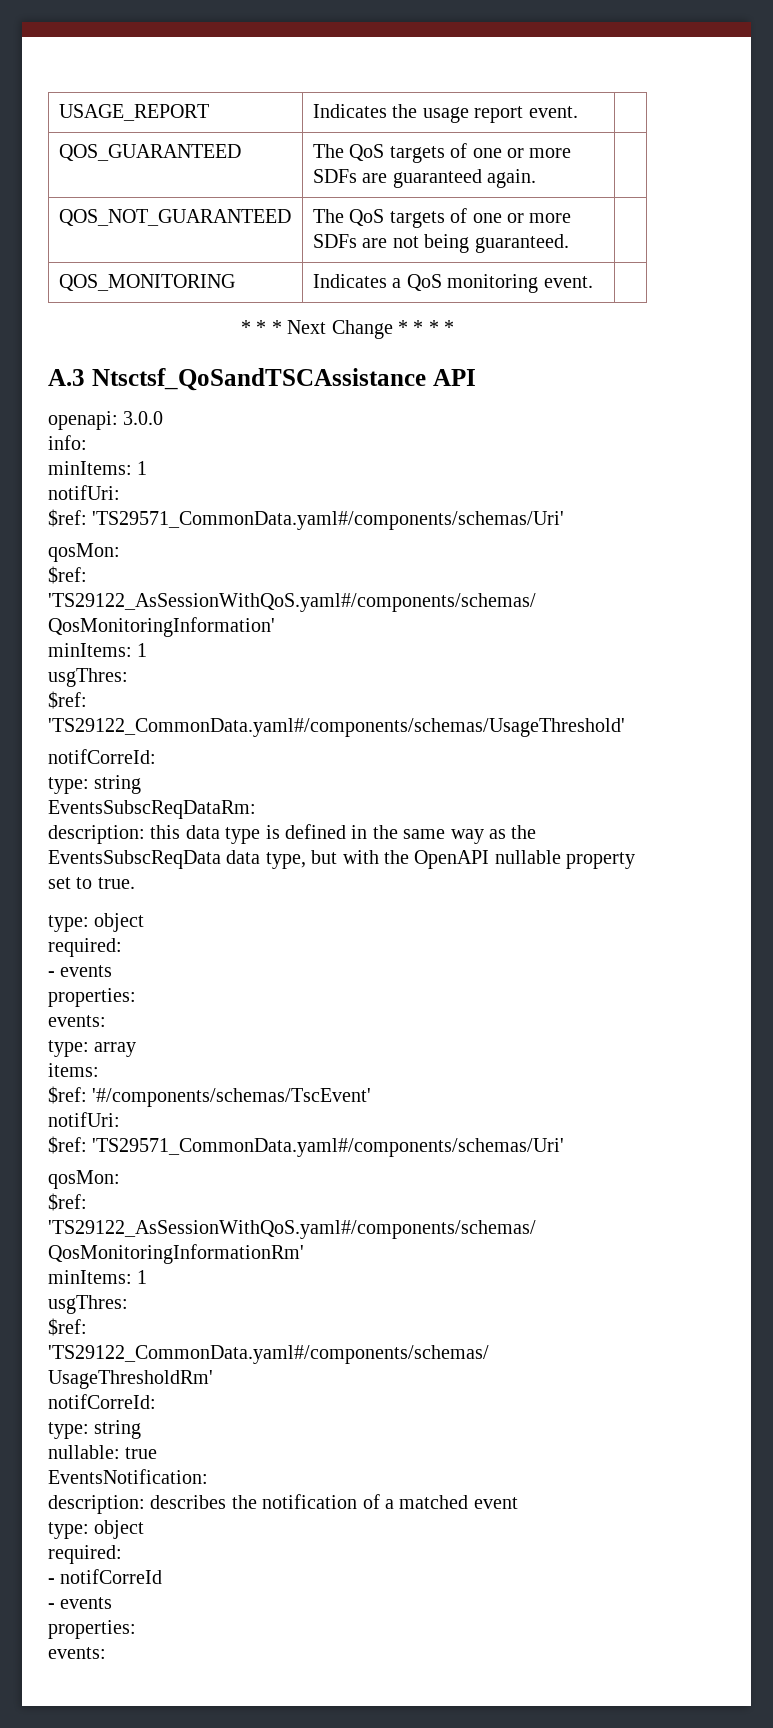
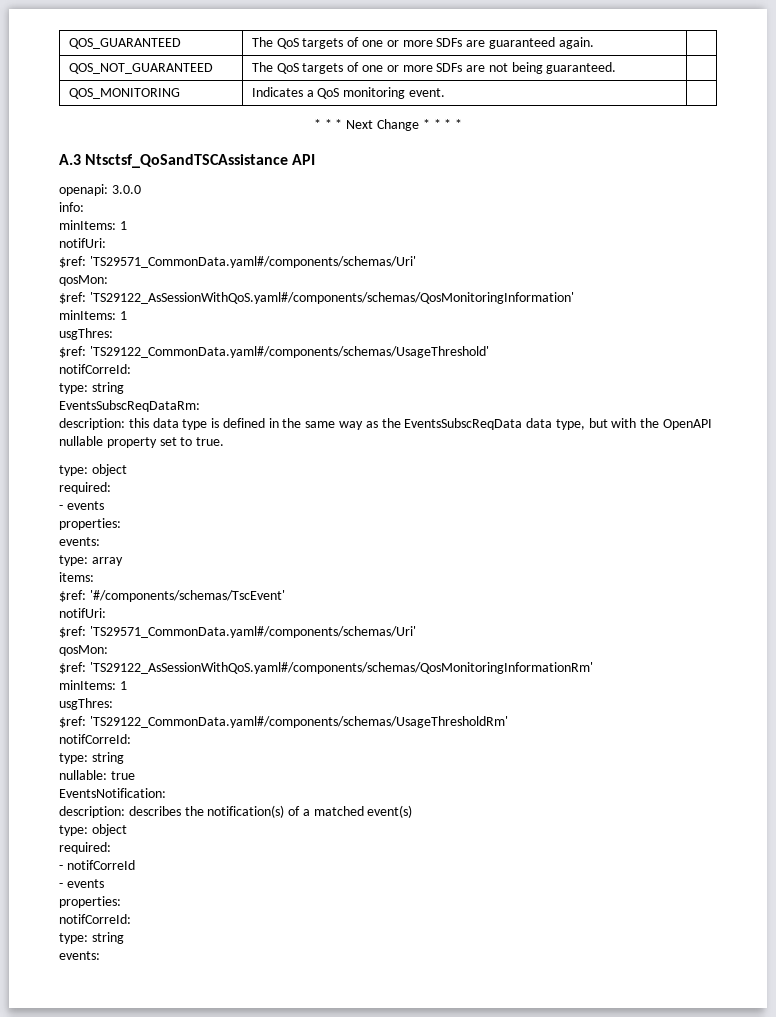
[58,104,209,121] [312,104,578,123] USAGE_REPORT | Indicates the usage report event. | // -> (68, 43) none
[262,1494,358,1509] notification -> [207,805,285,818] notification(s)
[473,1497,518,1509] event -> [367,805,413,818] event(s)
(136, 1629) none -> [59,914,131,924] [59,932,124,944] // notifCorreId: // type: string

